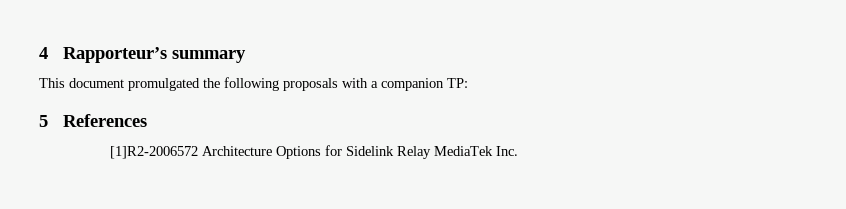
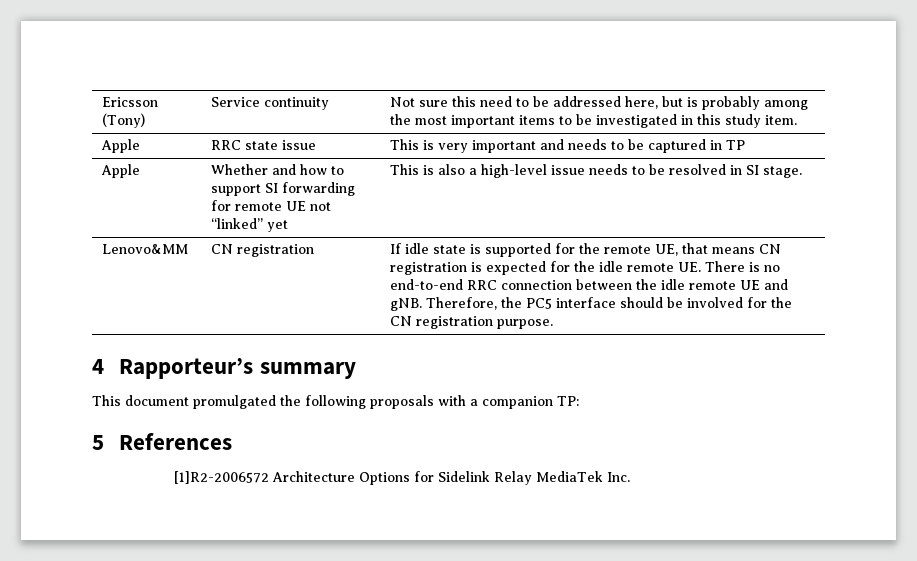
(39, 53) none -> [101,97,158,107] [101,113,145,128] [210,97,329,110] [389,96,808,110] [389,114,797,128] [100,139,140,153] [210,140,316,150] [389,139,745,153] [100,164,140,178] [210,164,344,175] [210,182,355,196] [210,200,331,211] [210,218,288,232] [389,164,802,178] [101,244,188,254] [210,244,314,257] [389,243,781,257] [389,261,780,275] [389,279,788,290] [389,297,792,311] [389,316,553,329] Ericsson (Tony) | Service continuity | Not sure this need to be addressed here, but is probably among the most important items to be investigated in this study item. // Apple | RRC state issue | This is very important and needs to be captured in TP // Apple | Whether and how to support SI forwarding for remote UE not “linked” yet | This is also a high-level issue needs to be resolved in SI stage. // Lenovo&MM | CN registration | If idle state is supported for the remote UE, that means CN registration is expected for the idle remote UE. There is no end-to-end RRC connection between the idle remote UE and gNB. Therefore, the PC5 interface should be involved for the CN registration purpose. //

